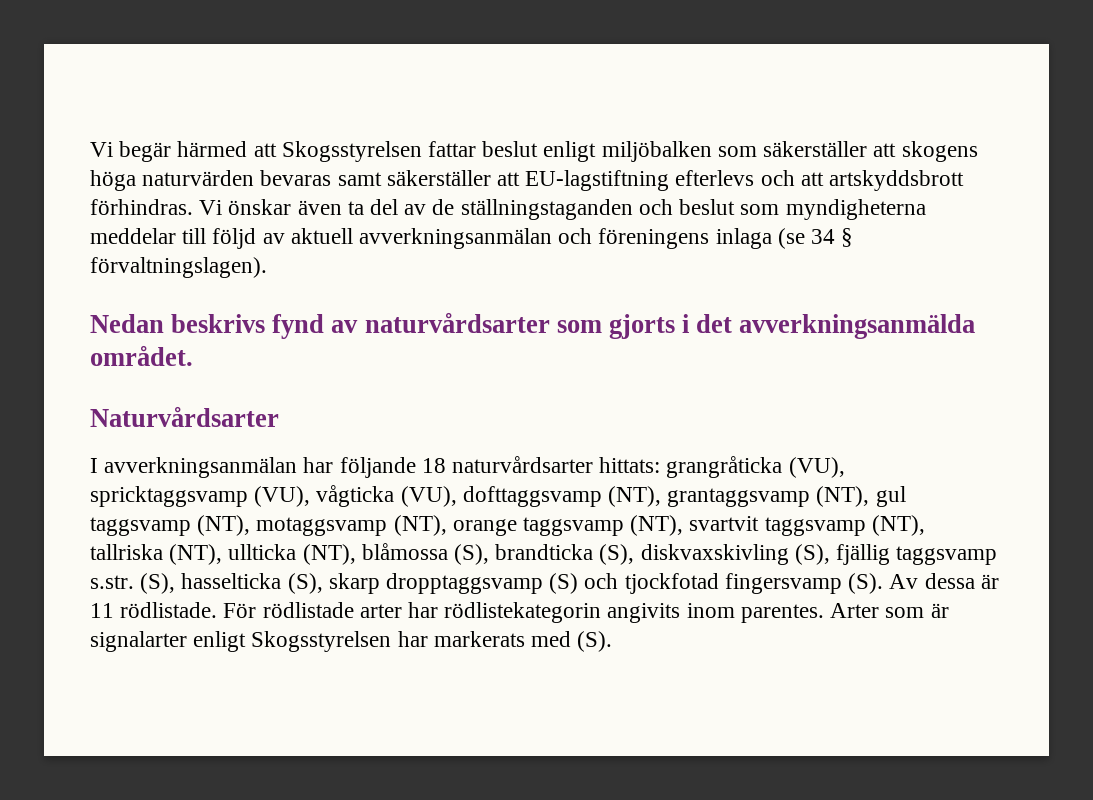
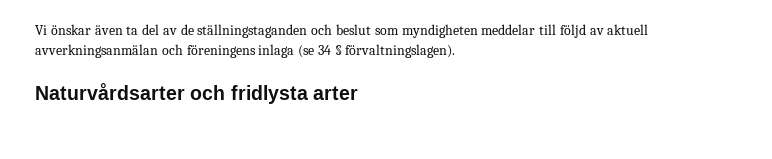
[90,141,978,162] [90,170,965,191] [90,199,223,215] Vi begär härmed att Skogsstyrelsen fattar beslut enligt miljöbalken som säkerställer att skogens höga naturvärden bevaras samt säkerställer att EU-lagstiftning efterlevs och att artskyddsbrott förhindras. Vi -> [35,25,47,35] Vi
[785,199,926,220] myndigheterna -> [401,24,478,38] myndigheten
[90,312,976,339] [90,345,193,366] [90,406,279,427] [90,456,845,478] [90,485,906,507] [90,515,925,536] [90,543,998,565] [90,573,999,594] [90,602,949,623] [90,631,613,652] Nedan beskrivs fynd av naturvårdsarter som gjorts i det avverkningsanmälda området. // Naturvårdsarter // I avverkningsanmälan har följande 18 naturvårdsarter hittats: grangråticka (VU), spricktaggsvamp (VU), vågticka (VU), dofttaggsvamp (NT), grantaggsvamp (NT), gul taggsvamp (NT), motaggsvamp (NT), orange taggsvamp (NT), svartvit taggsvamp (NT), tallriska (NT), ullticka (NT), blåmossa (S), brandticka (S), diskvaxskivling (S), fjällig taggsvamp s.str. (S), hasselticka (S), skarp dropptaggsvamp (S) och tjockfotad fingersvamp (S). Av dessa är 11 rödlistade. För rödlistade arter har rödlistekategorin angivits inom parentes. Arter som är signalarter enligt Skogsstyrelsen har markerats med (S). -> [35,83,358,104] Naturvårdsarter och fridlysta arter

